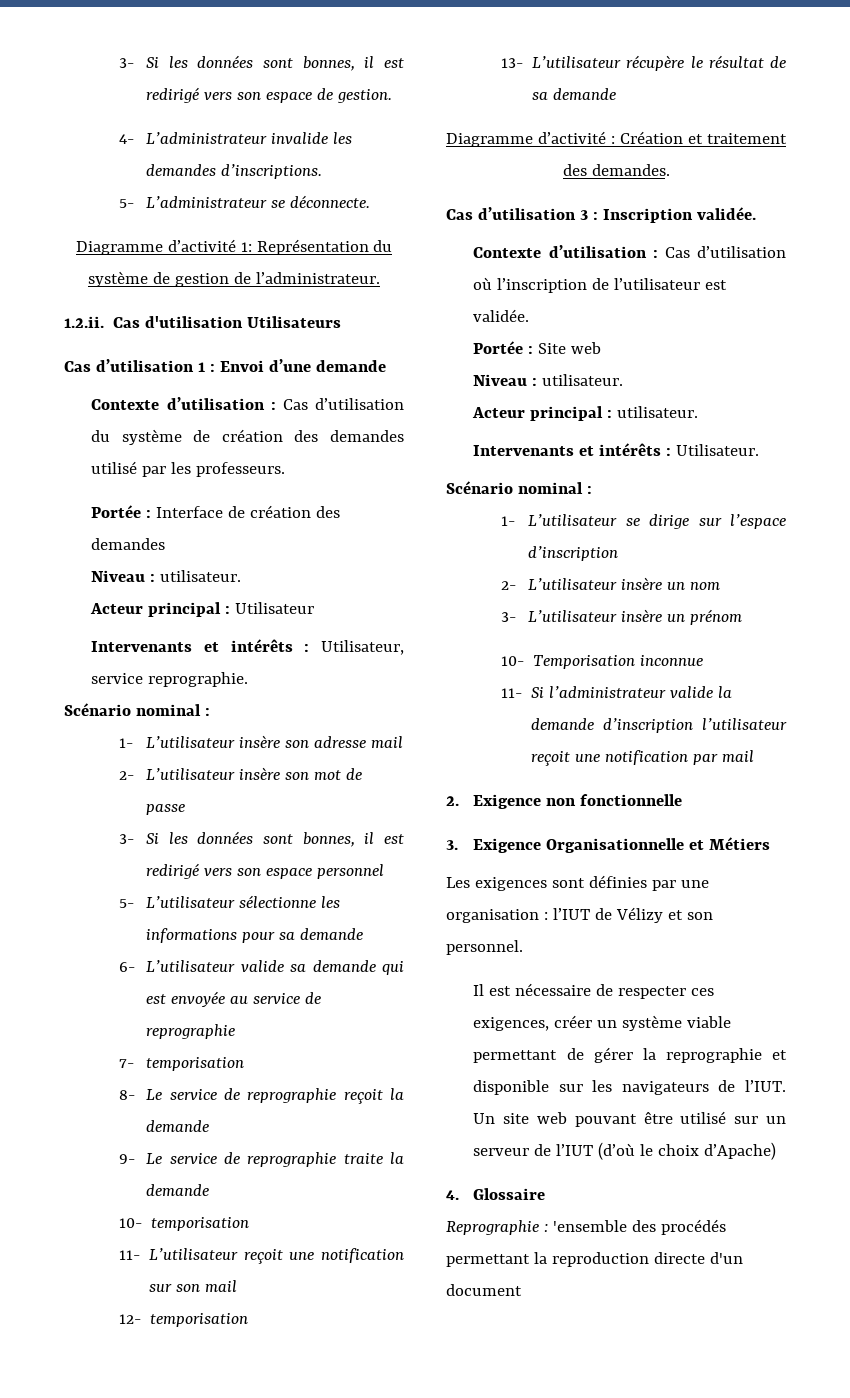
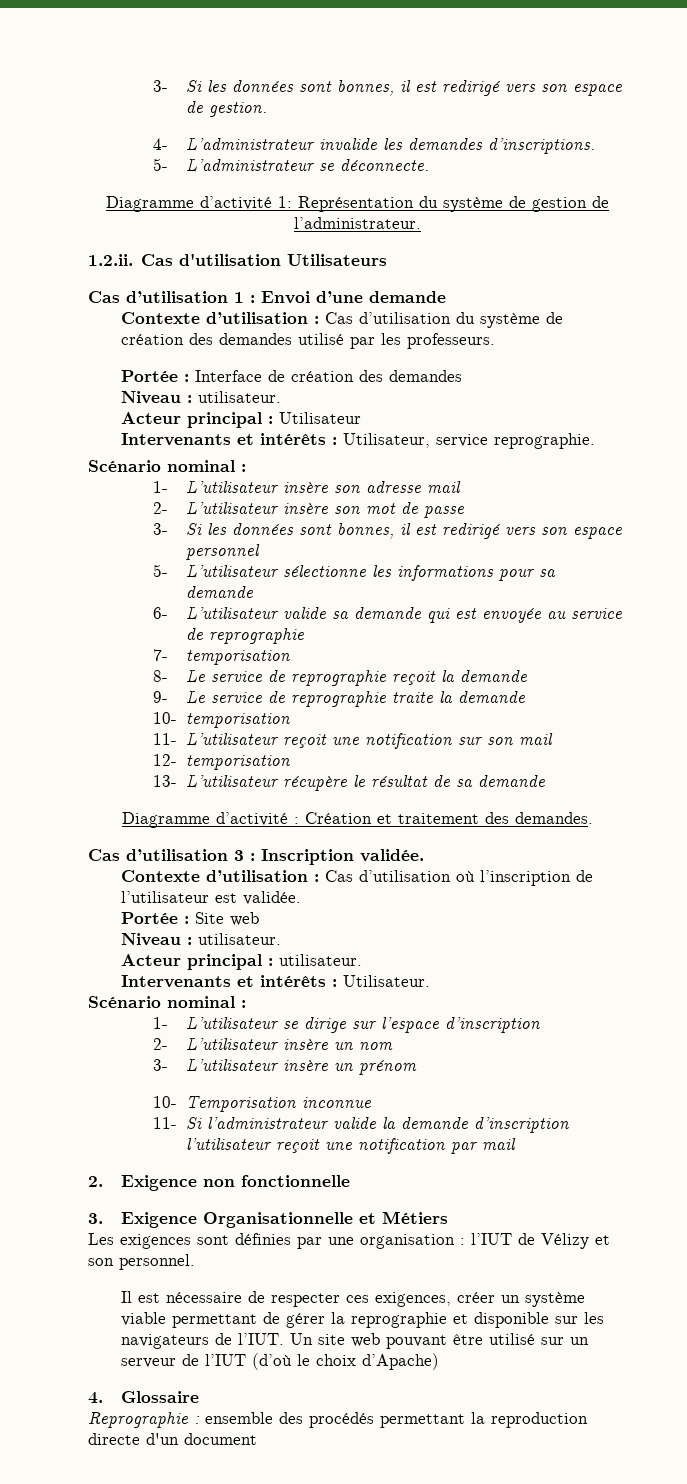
[552,1220,627,1232] 'ensemble -> [205,1412,273,1424] ensemble

